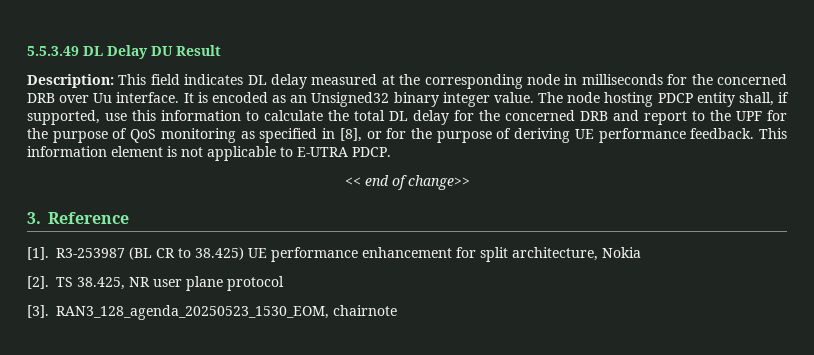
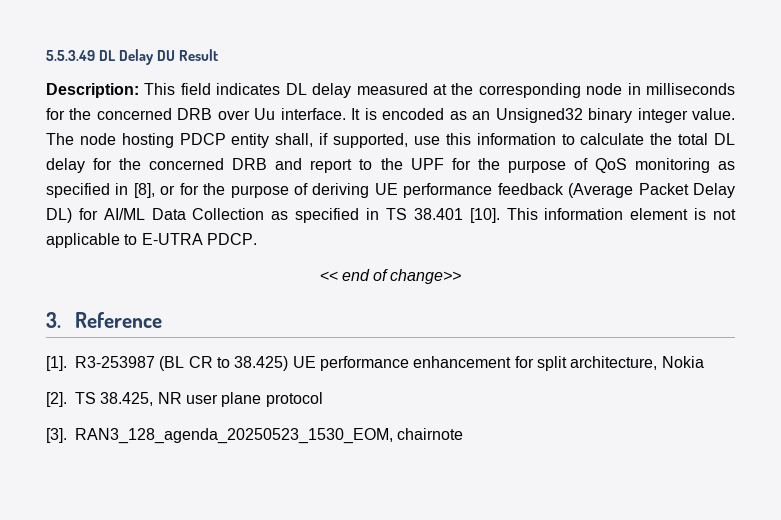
[690,128,755,139] feedback. -> [497,183,736,198] [46,208,500,223] feedback (Average Packet Delay DL) for AI/ML Data Collection as specified in TS 38.401 [10].

